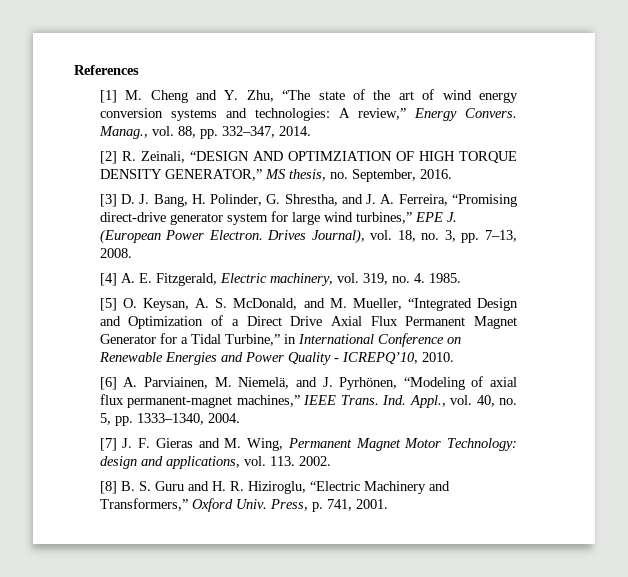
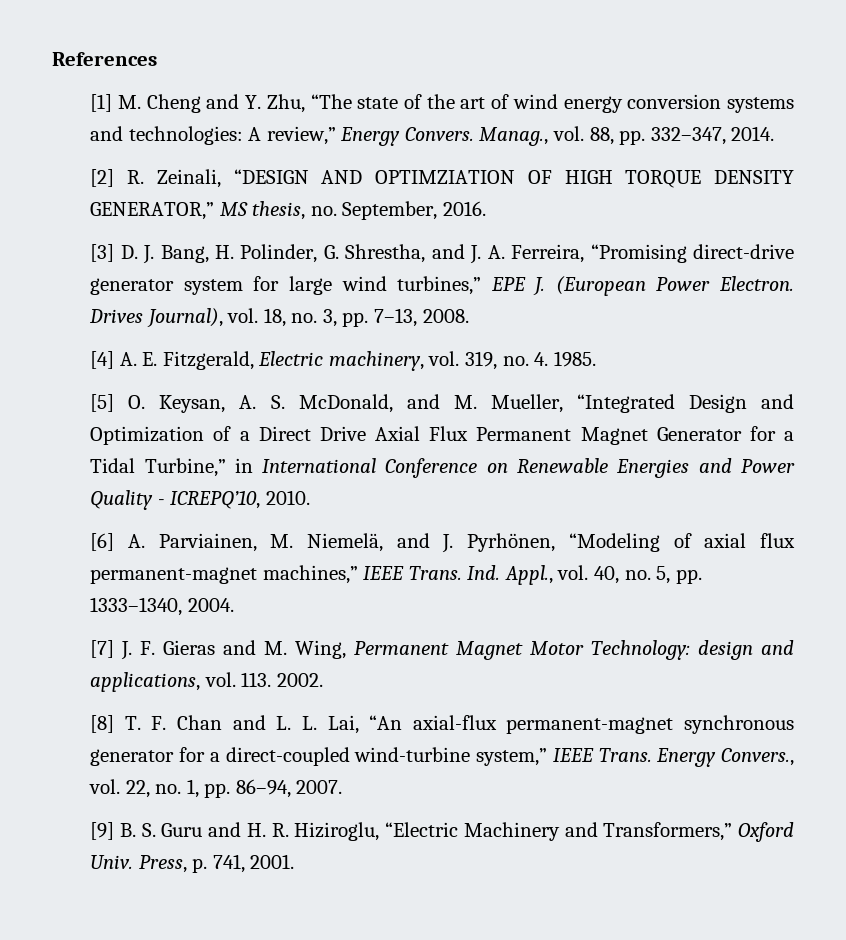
(117, 487) none -> [124,715,795,734] [90,747,795,767] [89,779,343,798] [90,822,115,840] T. F. Chan and L. L. Lai, “An axial-flux permanent-magnet synchronous generator for a direct-coupled wind-turbine system,” IEEE Trans. Energy Convers., vol. 22, no. 1, pp. 86–94, 2007. // [9]

